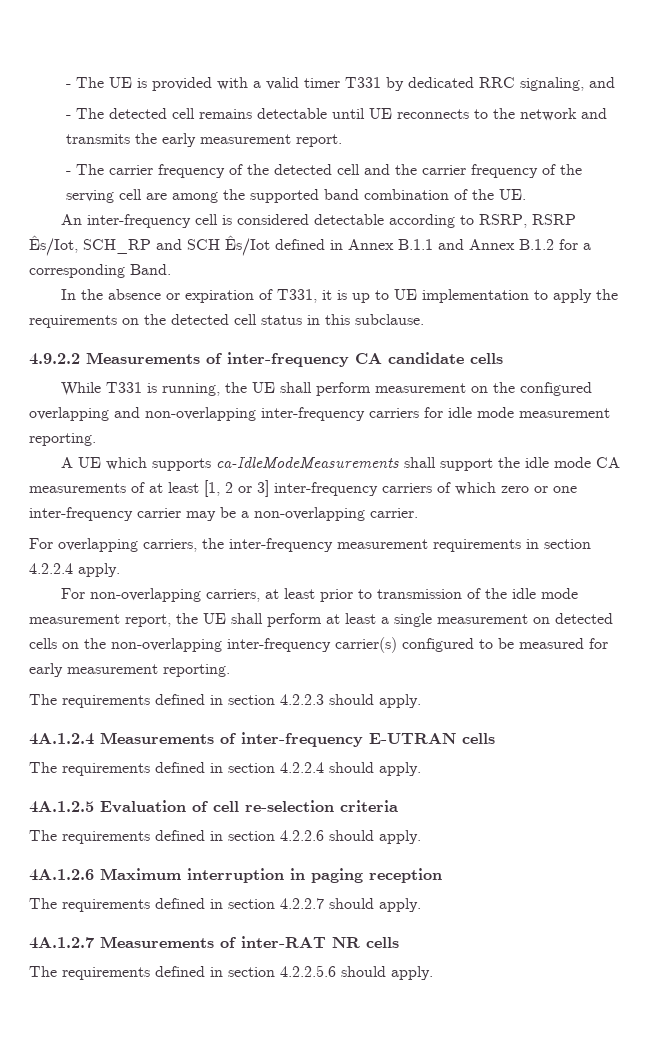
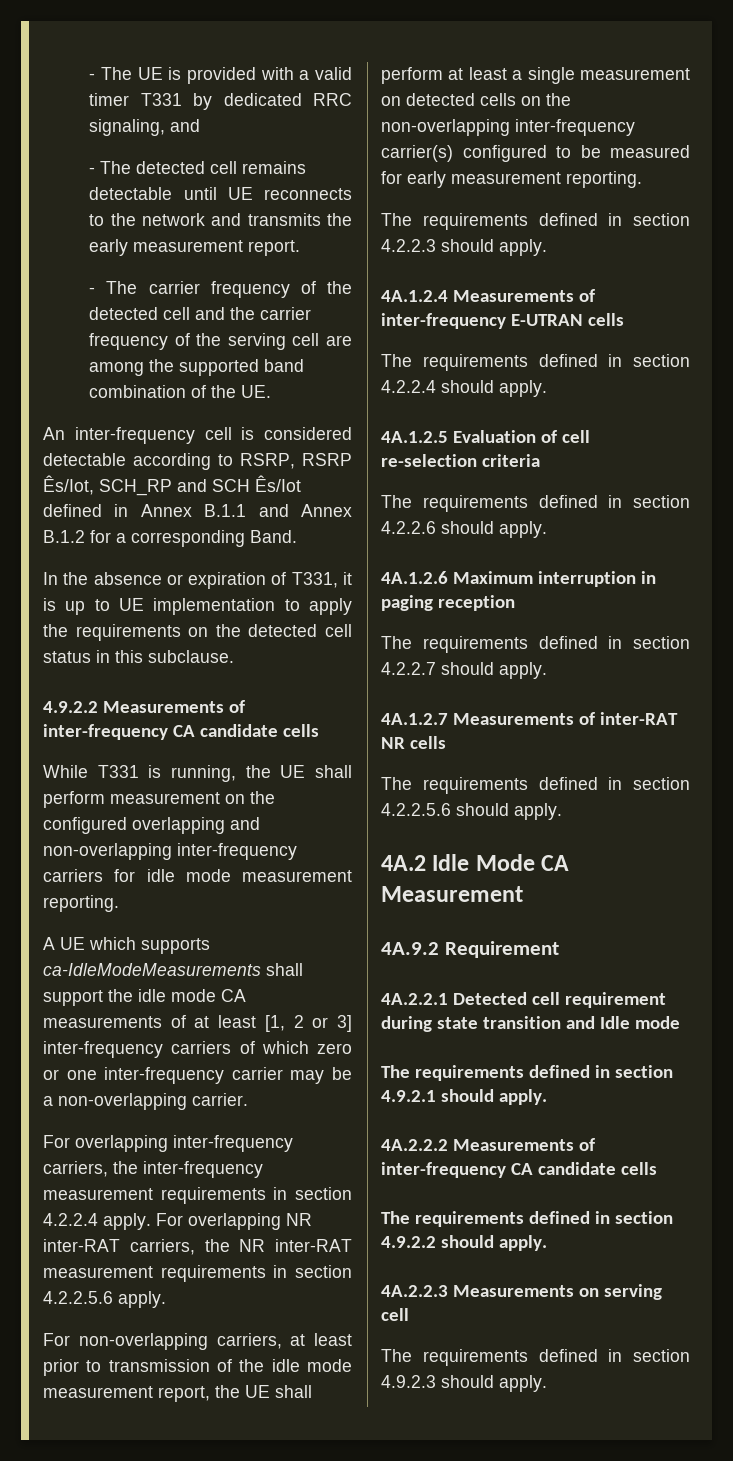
(138, 545) none -> [173,1135,293,1152] inter-frequency
(120, 570) none -> [156,1213,312,1230] [43,1239,352,1255] [43,1265,352,1282] [43,1291,166,1308] For overlapping NR inter-RAT carriers, the NR inter-RAT measurement requirements in section 4.2.2.5.6 apply.
(433, 973) none -> [381,854,570,871] [381,886,523,902] [381,941,559,958] [381,992,666,1008] [381,1016,680,1032] [381,1065,673,1081] [381,1089,547,1105] [381,1138,595,1151] [381,1162,657,1178] [381,1211,673,1227] [381,1235,547,1251] [381,1284,662,1300] [381,1308,409,1321] [381,1349,690,1366] [381,1375,547,1392] // 4A.2 Idle Mode CA Measurement // 4A.9.2 Requirement // 4A.2.2.1 Detected cell requirement during state transition and Idle mode // The requirements defined in section 4.9.2.1 should apply. // 4A.2.2.2 Measurements of inter-frequency CA candidate cells // The requirements defined in section 4.9.2.2 should apply. // 4A.2.2.3 Measurements on serving cell // The requirements defined in section 4.9.2.3 should apply.

